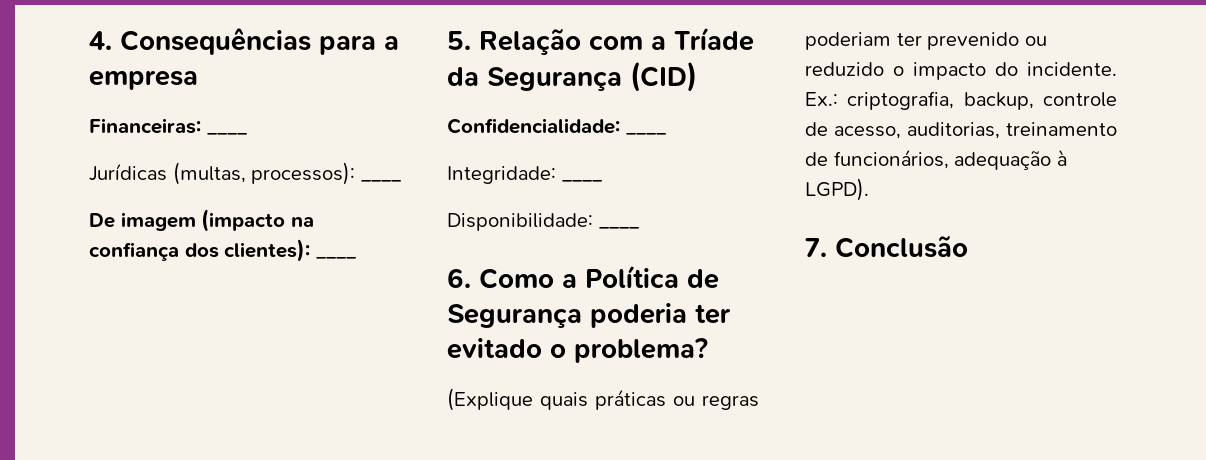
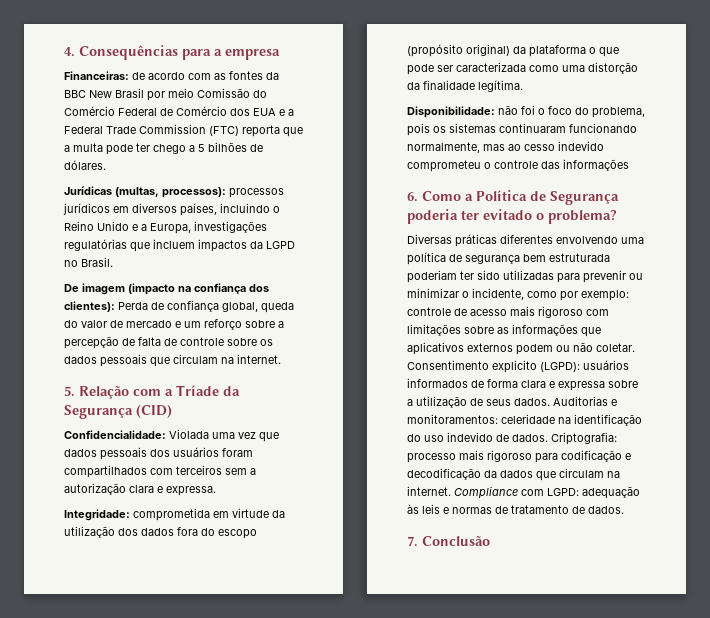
[206,133,247,135] [89,162,401,185] ____ // Jurídicas (multas, processos): ____ -> [132,71,279,80] [64,88,267,101] [64,106,294,116] [64,124,303,137] [64,142,263,155] [64,160,106,170] [64,186,284,198] [63,203,280,216] [64,221,267,234] [64,239,295,252] [64,257,113,267] de acordo com as fontes da BBC New Brasil por meio Comissão do Comércio Federal de Comércio dos EUA e a Federal Trade Commission (FTC) reporta que a multa pode ter chego a 5 bilhões de dólares. // Jurídicas (multas, processos): processos jurídicos em diversos países, incluindo o Reino Unido e a Europa, investigações regulatórias que incluem impactos da LGPD no Brasil.
[315,257,356,259] ____ -> [118,300,294,313] [64,319,284,330] [64,336,273,349] [64,354,281,367] Perda de confiança global, queda do valor de mercado e um reforço sobre a percepção de falta de controle sobre os dados pessoais que circulam na internet.
[625,133,666,135] [447,166,602,184] [447,213,639,231] ____ // Integridade: ____ // Disponibilidade: ____ -> [169,429,279,442] [64,447,253,460] [64,465,256,478] [64,483,216,496] [64,508,285,521] [64,526,257,539] [407,44,619,57] [407,62,638,75] [407,80,523,92] [407,105,645,118] [407,123,637,136] [407,141,604,153] [407,159,629,172] Violada uma vez que dados pessoais dos usuários foram compartilhados com terceiros sem a autorização clara e expressa. // Integridade: comprometida em virtude da utilização dos dados fora do escopo (propósito original) da plataforma o que pode ser caracterizada como uma distorção da finalidade legítima. // Disponibilidade: não foi o foco do problema, pois os sistemas continuaram funcionando normalmente, mas ao cesso indevido comprometeu o controle das informações
[447,388,759,411] [805,32,1047,50] [805,62,1117,80] [805,91,1117,110] [805,122,1117,139] [805,149,1067,170] [805,178,869,201] (Explique quais práticas ou regras poderiam ter prevenido ou reduzido o impacto do incidente. Ex.: criptografia, backup, controle de acesso, auditorias, treinamento de funcionários, adequação à LGPD). -> [407,234,644,247] [407,252,610,265] [407,270,643,283] [407,288,629,301] [407,306,609,318] [407,324,601,337] [407,342,635,355] [407,360,629,373] [407,378,638,391] [407,396,617,408] [407,414,642,426] [407,432,617,445] [407,450,631,463] [407,468,620,481] [407,486,640,499] [407,504,624,514] Diversas práticas diferentes envolvendo uma política de segurança bem estruturada poderiam ter sido utilizadas para prevenir ou minimizar o incidente, como por exemplo: controle de acesso mais rigoroso com limitações sobre as informações que aplicativos externos podem ou não coletar. Consentimento explicito (LGPD): usuários informados de forma clara e expressa sobre a utilização de seus dados. Auditorias e monitoramentos: celeridade na identificação do uso indevido de dados. Criptografia: processo mais rigoroso para codificação e decodificação da dados que circulam na internet. Compliance com LGPD: adequação às leis e normas de tratamento de dados.

